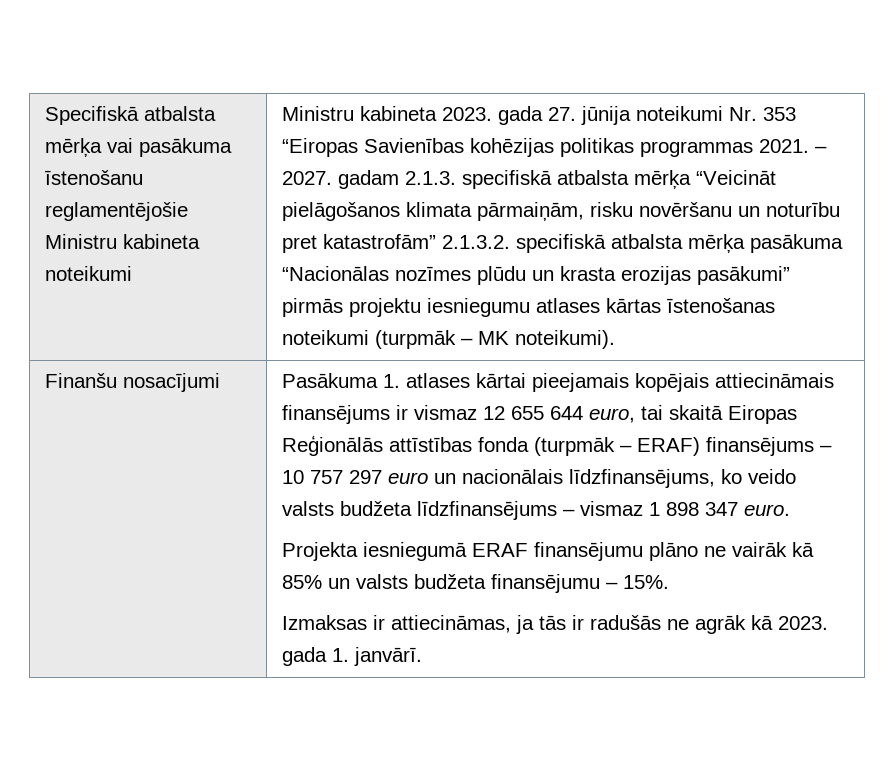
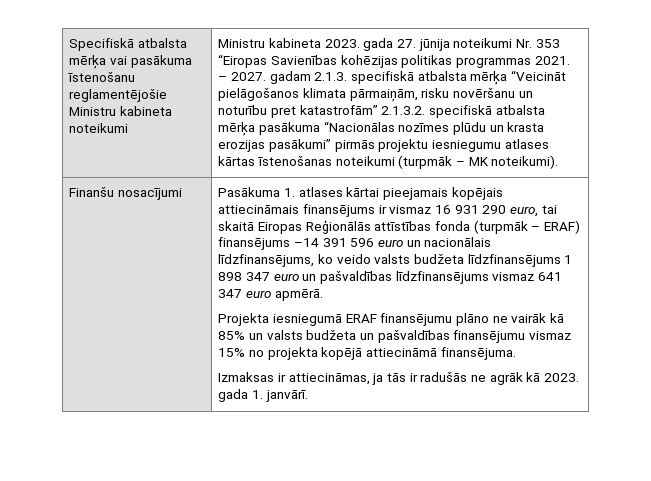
[483,406,584,420] 12 655 644 -> [434,205,507,214] 16 931 290
[820,445,833,452] [282,470,383,484] – 10 757 297 -> [293,238,375,247] –14 391 596
[563,501,644,516] – vismaz -> (561, 260) none
[744,504,791,516] euro. -> [273,271,562,284] [218,289,323,301] euro un pašvaldības līdzfinansējums vismaz 641 347 euro apmērā.
[491,574,670,593] finansējumu – 15%. -> [359,330,571,343] [218,347,516,360] un pašvaldības finansējumu vismaz 15% no projekta kopējā attiecināmā finansējuma.

